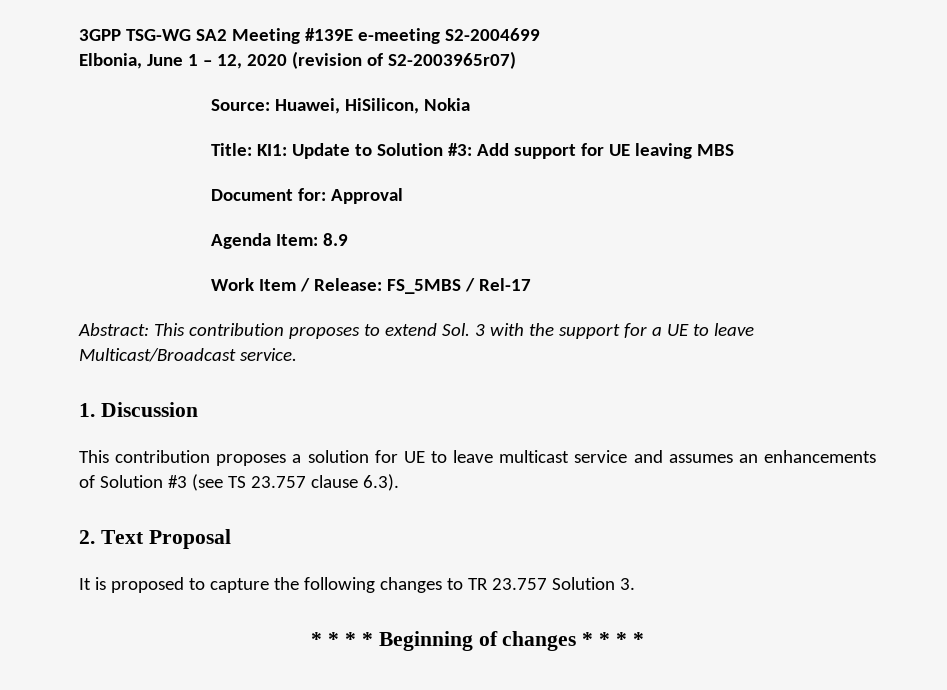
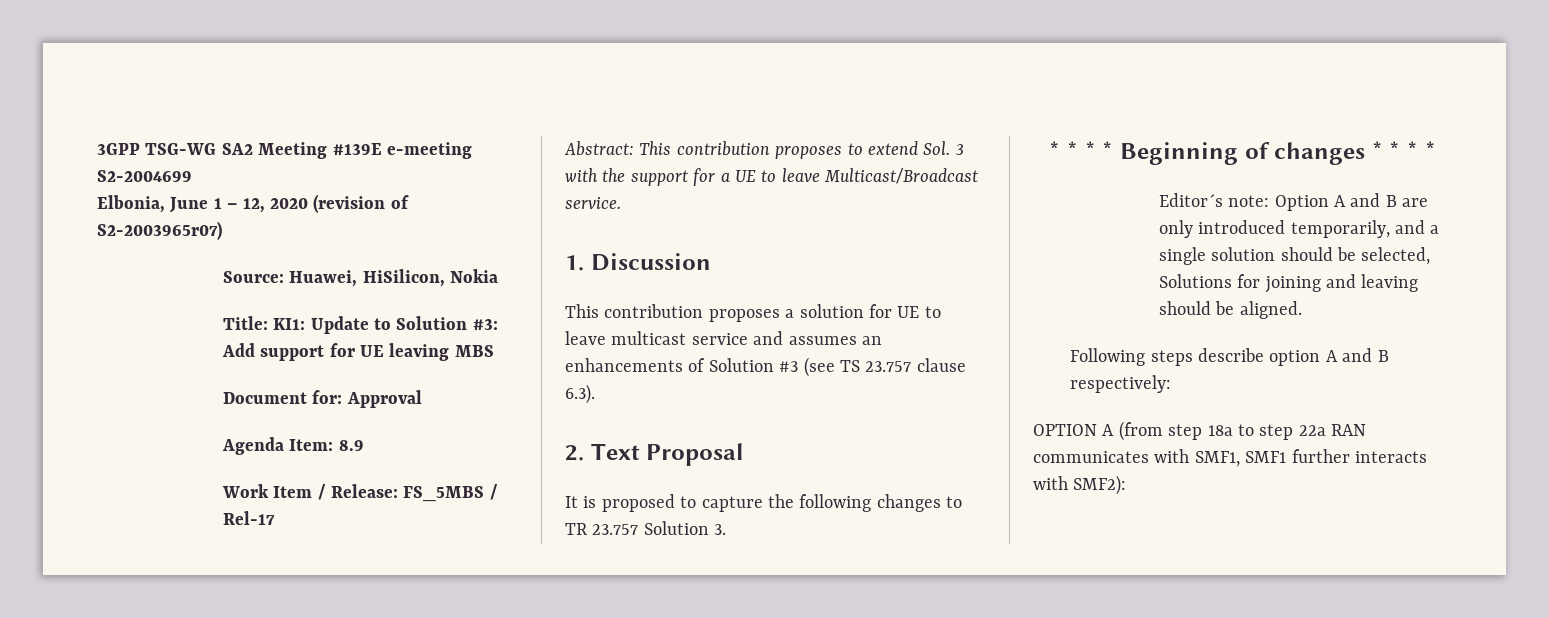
(644, 639) none -> [1158,193,1429,211] [1158,220,1440,238] [1158,247,1431,265] [1158,274,1419,293] [1158,301,1302,319] [1070,348,1389,366] [1070,375,1172,393] [1033,421,1367,441] [1033,449,1427,467] [1033,475,1127,495] // Editor´s note: Option A and B are only introduced temporarily, and a single solution should be selected, Solutions for joining and leaving should be aligned. // Following steps describe option A and B respectively: // OPTION A (from step 18a to step 22a RAN communicates with SMF1, SMF1 further interacts with SMF2):

